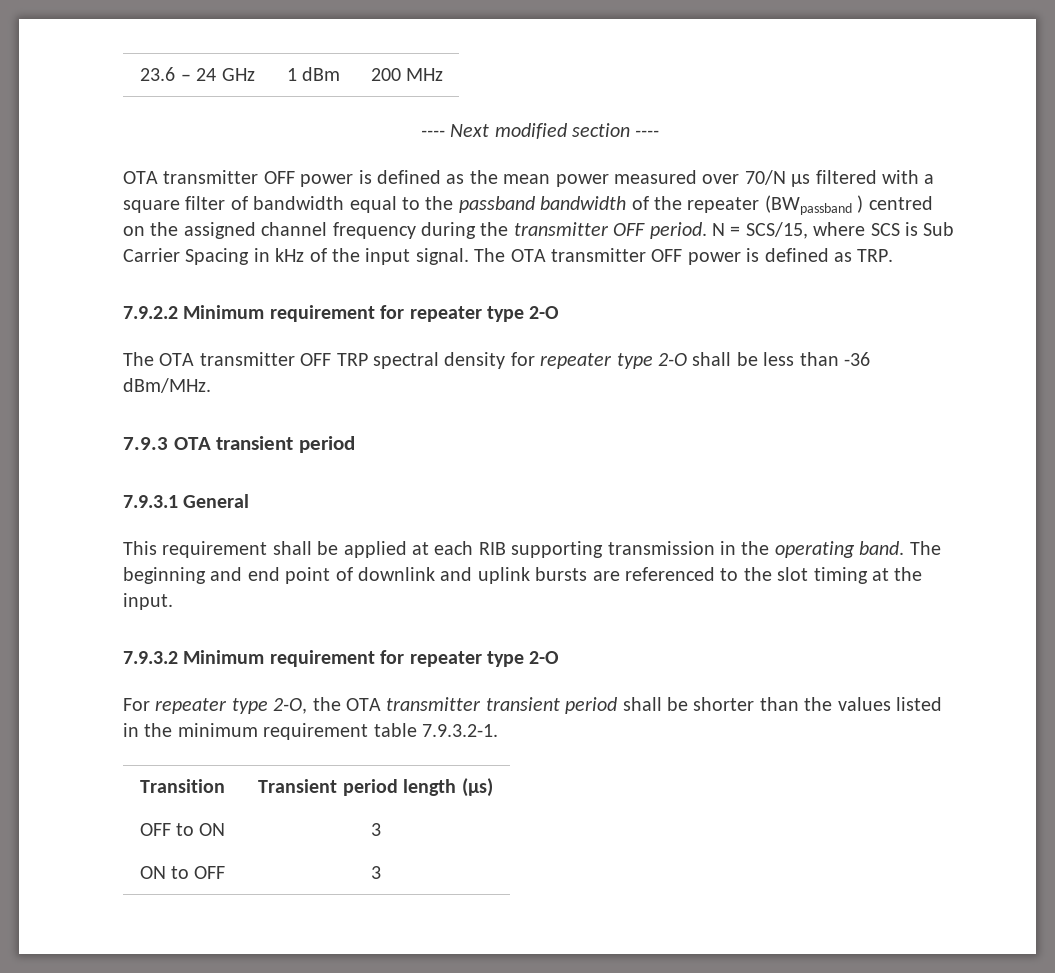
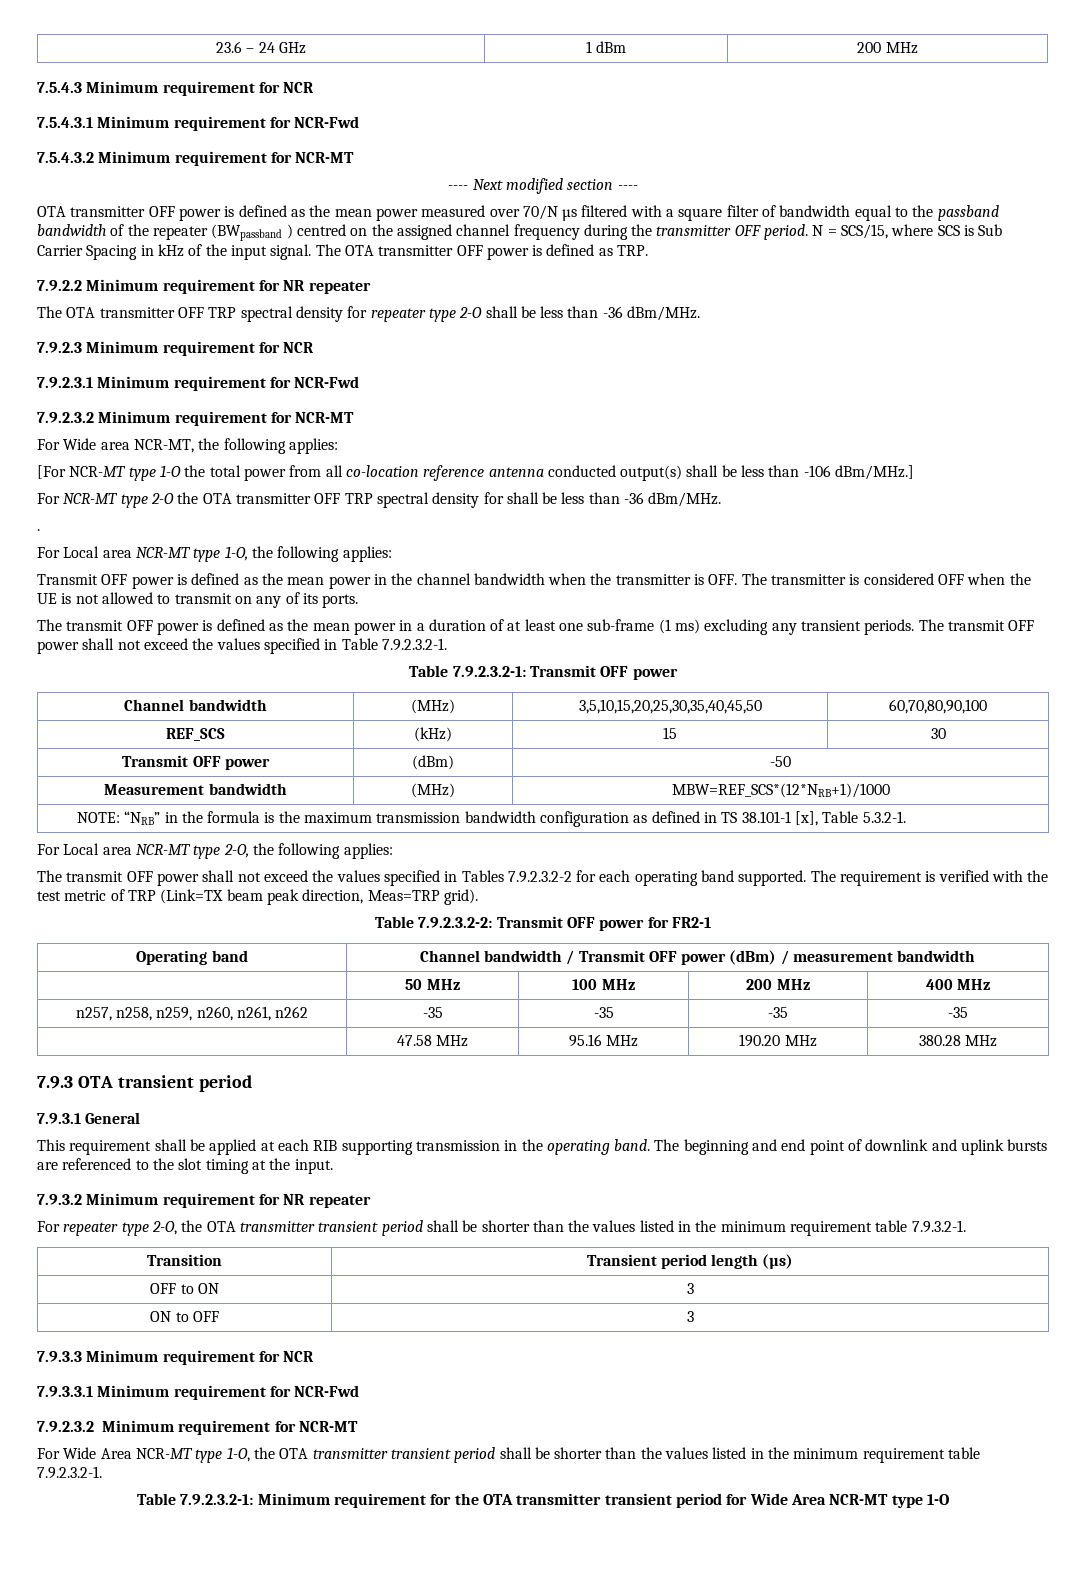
(444, 74) none -> [37,81,315,96] [37,116,360,131] [37,151,355,166] // 7.5.4.3 Minimum requirement for NCR // 7.5.4.3.1 Minimum requirement for NCR-Fwd // 7.5.4.3.2 Minimum requirement for NCR-MT
[409,306,560,322] repeater type 2-O -> [283,280,371,294] NR repeater
(211, 385) none -> [37,341,315,356] [37,376,360,391] [37,411,355,426] [37,438,338,454] [37,465,915,481] [37,492,722,508] [37,529,40,531] [37,546,392,562] [37,573,1031,589] [37,592,359,608] [37,619,1035,635] [37,638,447,654] [409,665,678,680] [124,699,267,711] [411,699,455,714] [578,699,762,714] [889,699,987,714] [166,728,225,741] [414,727,452,742] [663,727,677,739] [930,728,946,739] [122,755,270,770] [412,755,454,770] [770,756,791,767] [104,783,287,795] [411,783,455,798] [671,783,890,798] [76,811,906,827] [37,843,393,859] [37,870,1049,886] [37,889,478,905] [375,916,711,931] [136,950,248,965] [419,950,976,965] [405,979,460,990] [572,979,635,990] [746,979,810,990] [925,979,991,990] [75,1006,309,1021] [422,1007,443,1018] [593,1007,614,1018] [768,1007,788,1018] [948,1007,968,1018] [396,1035,469,1047] [568,1034,639,1047] [739,1034,817,1047] [918,1035,998,1047] // 7.9.2.3 Minimum requirement for NCR // 7.9.2.3.1 Minimum requirement for NCR-Fwd // 7.9.2.3.2 Minimum requirement for NCR-MT // For Wide area NCR-MT, the following applies: // [For NCR-MT type 1-O the total power from all co-location reference antenna conducted output(s) shall be less than -106 dBm/MHz.] // For NCR-MT type 2-O the OTA transmitter OFF TRP spectral density for shall be less than -36 dBm/MHz. // . // For Local area NCR-MT type 1-O, the following applies: // Transmit OFF power is defined as the mean power in the channel bandwidth when the transmitter is OFF. The transmitter is considered OFF when the UE is not allowed to transmit on any of its ports. // The transmit OFF power is defined as the mean power in a duration of at least one sub-frame (1 ms) excluding any transient periods. The transmit OFF power shall not exceed the values specified in Table 7.9.2.3.2-1. // Table 7.9.2.3.2-1: Transmit OFF power // Channel bandwidth | (MHz) | 3,5,10,15,20,25,30,35,40,45,50 | 60,70,80,90,100 // REF_SCS | (kHz) | 15 | 30 // Transmit OFF power | (dBm) | -50 // Measurement bandwidth | (MHz) | MBW=REF_SCS*(12*NRB+1)/1000 // NOTE: “NRB” in the formula is the maximum transmission bandwidth configuration as defined in TS 38.101-1 [x], Table 5.3.2-1. // For Local area NCR-MT type 2-O, the following applies: // The transmit OFF power shall not exceed the values specified in Tables 7.9.2.3.2-2 for each operating band supported. The requirement is verified with the test metric of TRP (Link=TX beam peak direction, Meas=TRP grid). // Table 7.9.2.3.2-2: Transmit OFF power for FR2-1 // Operating band | Channel bandwidth / Transmit OFF power (dBm) / measurement bandwidth // | 50 MHz | 100 MHz | 200 MHz | 400 MHz // n257, n258, n259, n260, n261, n262 | -35 | -35 | -35 | -35 // | 47.58 MHz | 95.16 MHz | 190.20 MHz | 380.28 MHz
[409,651,560,667] repeater type 2-O -> [283,1194,371,1208] NR repeater
(381, 872) none -> [37,1350,315,1365] [37,1385,360,1400] [37,1420,358,1435] [37,1447,981,1463] [37,1466,102,1479] [137,1493,949,1508] // 7.9.3.3 Minimum requirement for NCR // 7.9.3.3.1 Minimum requirement for NCR-Fwd // 7.9.2.3.2 Minimum requirement for NCR-MT // For Wide Area NCR-MT type 1-O, the OTA transmitter transient period shall be shorter than the values listed in the minimum requirement table 7.9.2.3.2-1. // Table 7.9.2.3.2-1: Minimum requirement for the OTA transmitter transient period for Wide Area NCR-MT type 1-O

